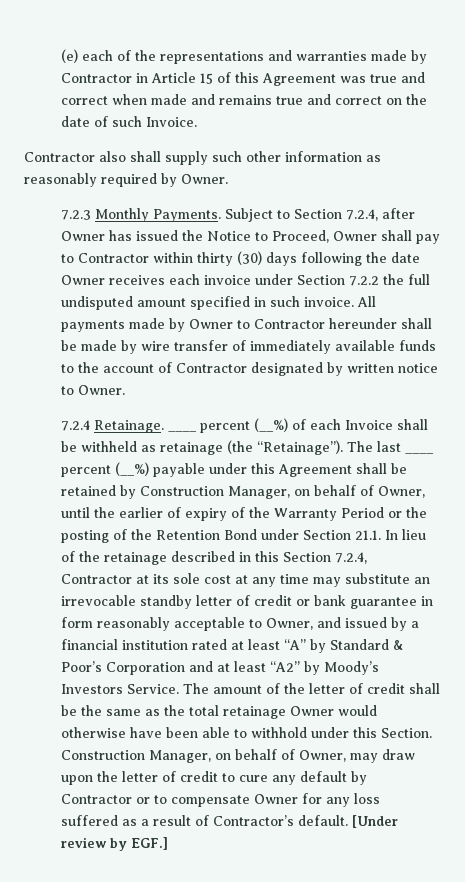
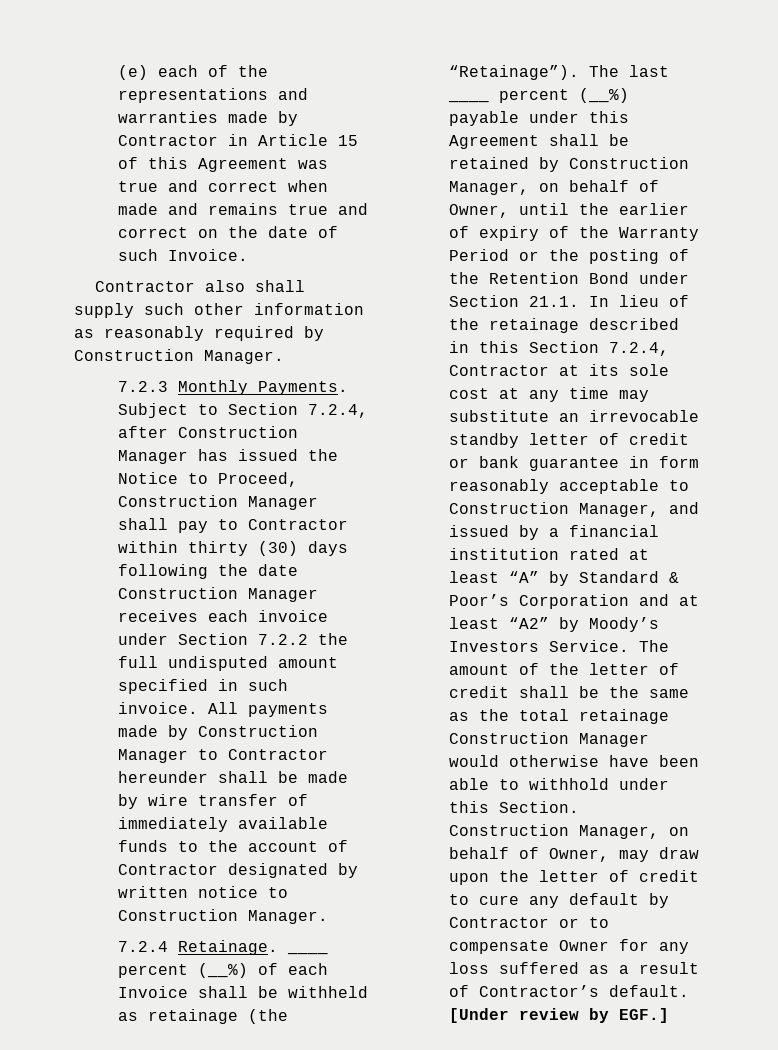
[181,174,228,184] Owner. -> [74,349,284,364] Construction Manager.
[61,231,106,241] Owner -> [177,426,298,438] [117,450,188,464] Construction Manager
[333,231,378,241] Owner -> [117,495,318,510] Construction Manager
[61,275,106,285] Owner -> [117,587,318,602] Construction Manager
[189,319,234,329] Owner -> [197,725,318,737] [117,749,188,763] Construction Manager
[78,385,126,395] Owner. -> [117,909,328,924] Construction Manager.
[266,618,314,630] Owner, -> [448,502,659,517] Construction Manager,
[290,706,335,716] Owner -> [448,732,649,747] Construction Manager

